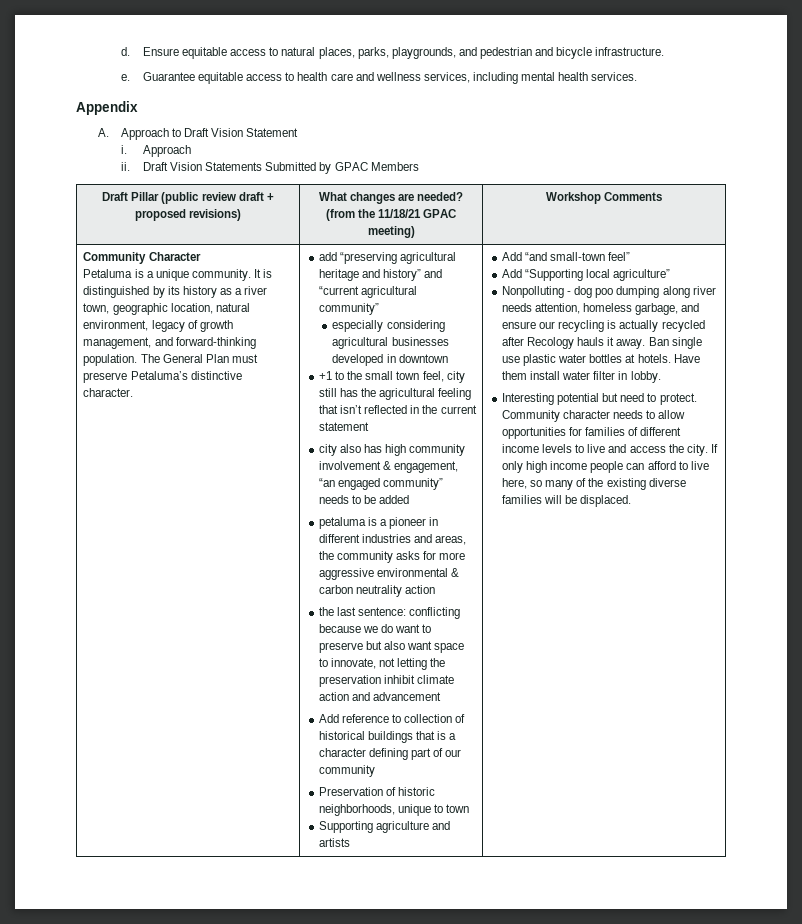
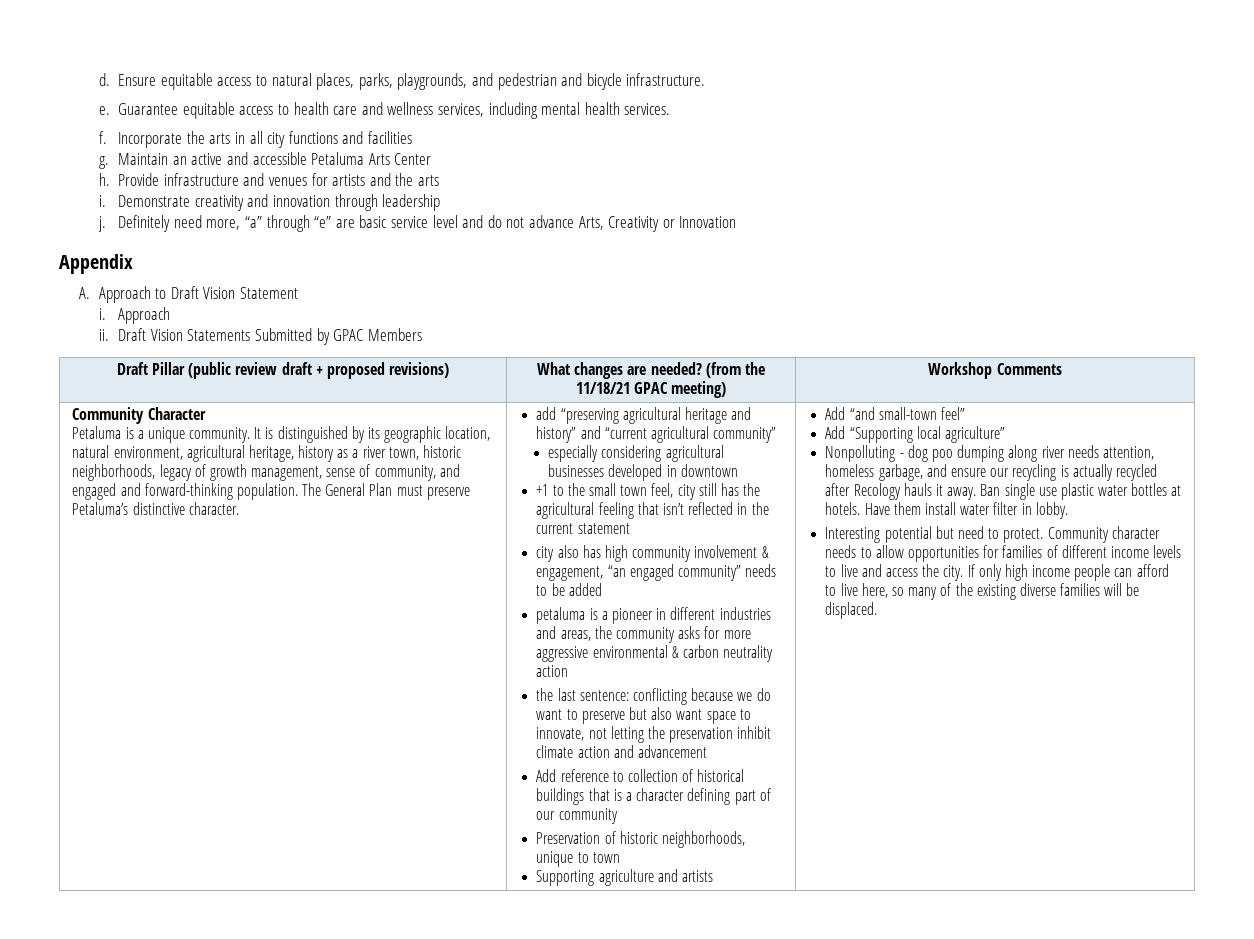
(638, 76) none -> [98,131,412,148] [98,152,432,169] [98,173,439,186] [98,194,441,211] [97,215,737,232] // f. Incorporate the arts in all city functions and facilities // g. Maintain an active and accessible Petaluma Arts Center // h. Provide infrastructure and venues for artists and the arts // i. Demonstrate creativity and innovation through leadership // j. Definitely need more, “a” through “e” are basic service level and do not advance Arts, Creativity or Innovation
(180, 290) none -> [384,426,491,443] [72,445,294,462] geographic location, natural environment, agricultural heritage,
[112,303,250,315] [83,320,233,332] [83,337,152,349] geographic location, natural environment, legacy of growth management, -> [423,445,462,458] [72,464,460,481] [72,483,117,500] historic neighborhoods, legacy of growth management, sense of community, and engaged

